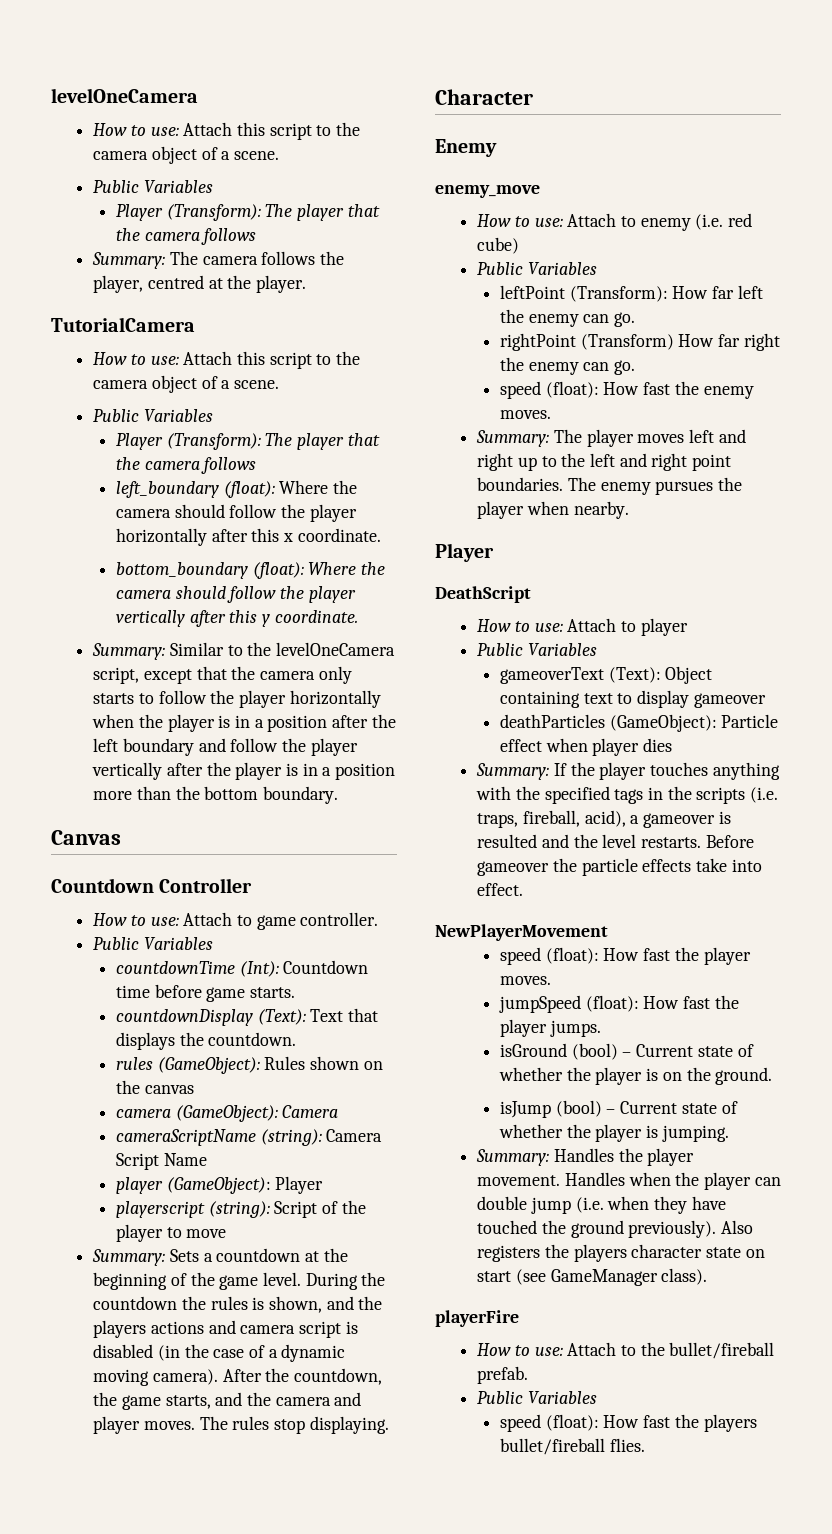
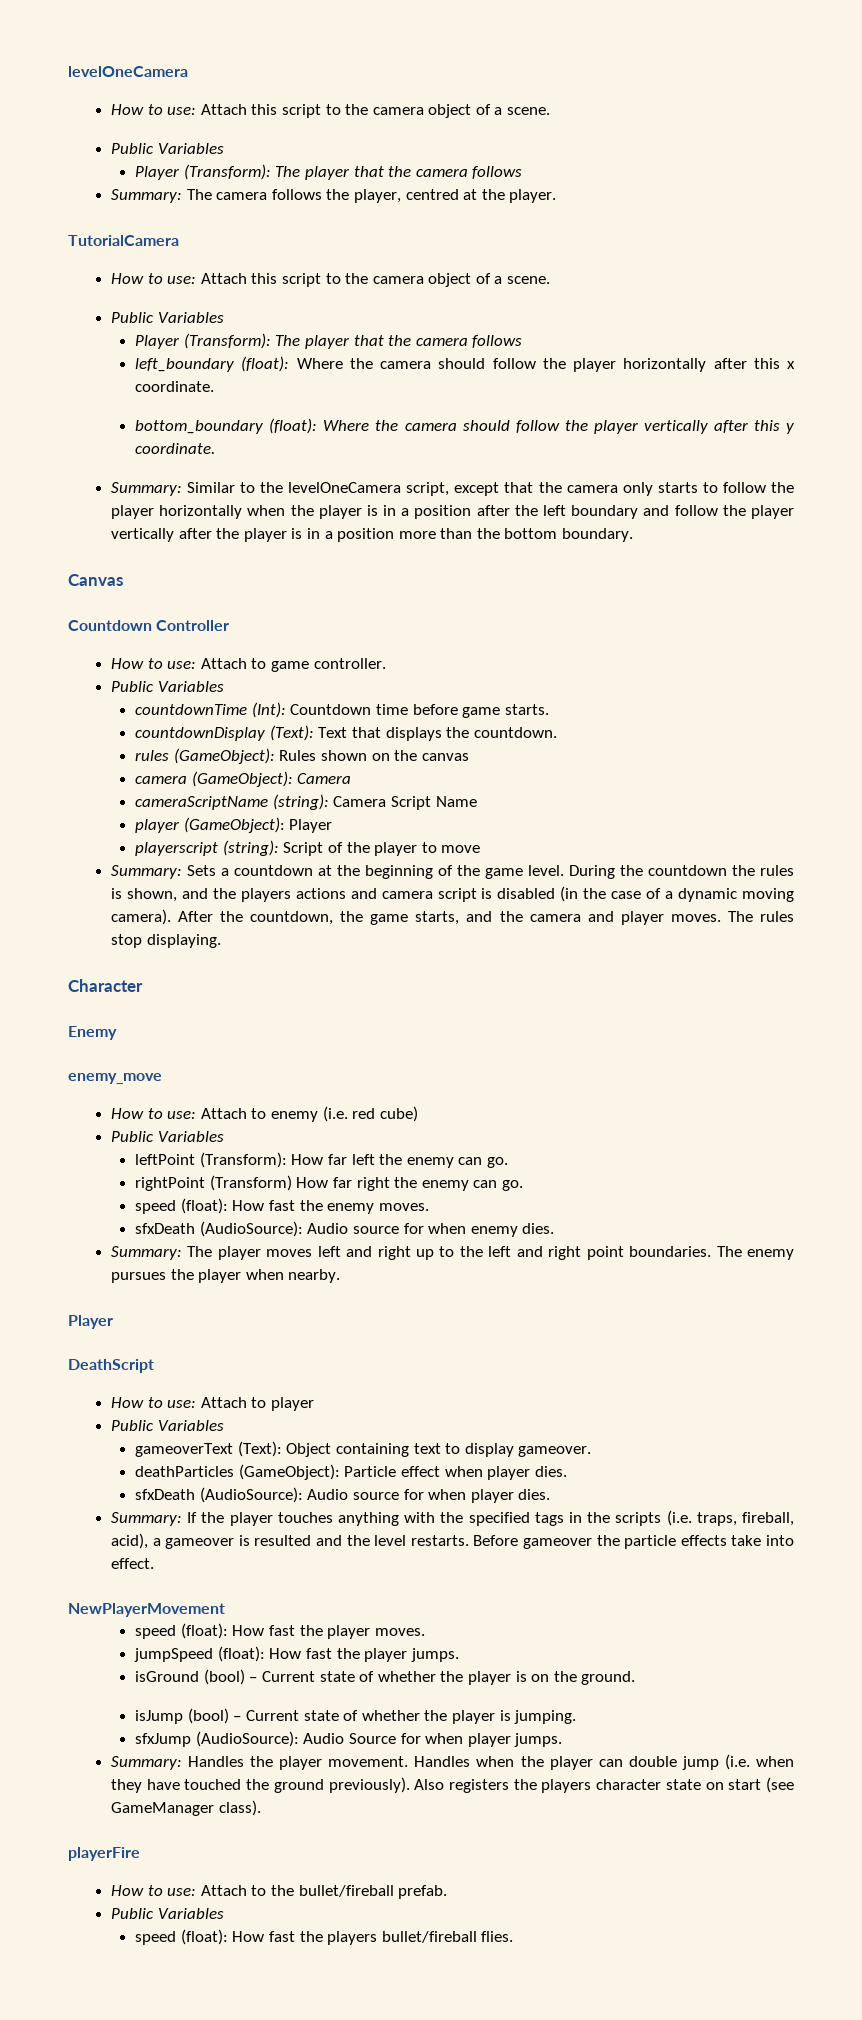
(551, 414) none -> [135,1221,555,1237] // sfxDeath (AudioSource): Audio source for when enemy dies.
[693,693,766,708] gameover -> [518,1446,592,1457] gameover.
[643,738,673,752] dies -> [534,1466,567,1477] [135,1487,551,1503] dies. // sfxDeath (AudioSource): Audio source for when player dies.
(729, 1133) none -> [135,1731,563,1747] // sfxJump (AudioSource): Audio Source for when player jumps.

